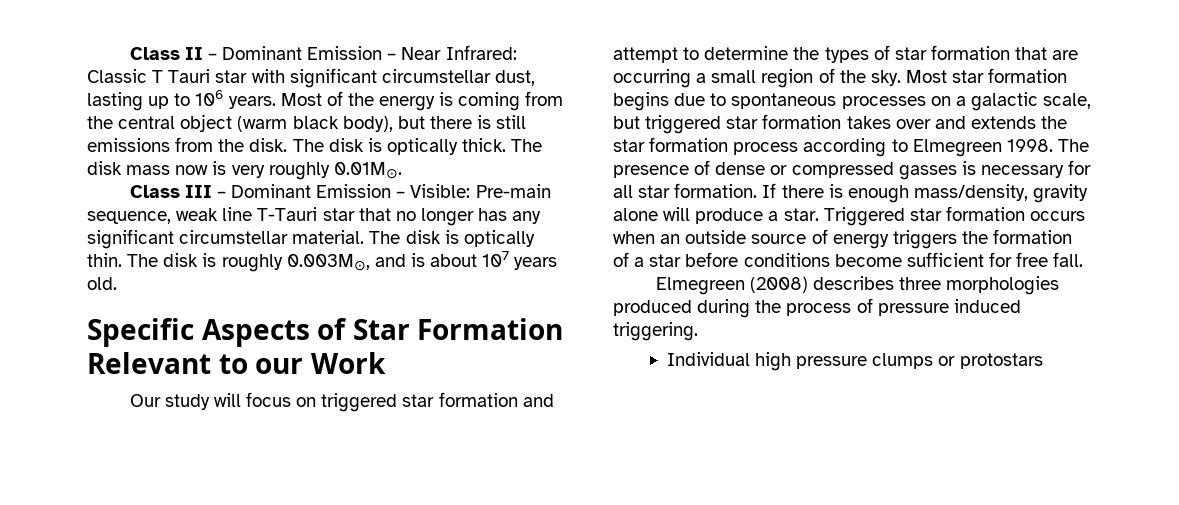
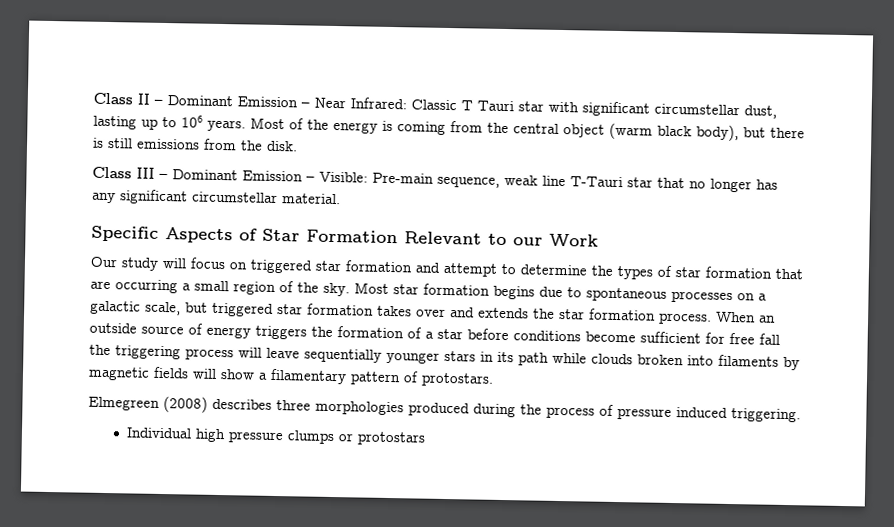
[292,138,543,155] [87,161,402,180] The disk is optically thick. The disk mass now is very roughly 0.01M⊙. -> (298, 146) none
[369,230,535,247] [87,251,558,272] [87,277,117,290] The disk is optically thin. The disk is roughly 0.003M⊙, and is about 107 years old. -> (341, 199) none
[733,138,1089,157] [613,160,1092,180] [613,183,1089,203] [613,206,1086,226] [613,231,655,244] process according to Elmegreen 1998. The presence of dense or compressed gasses is necessary for all star formation. If there is enough mass/density, gravity alone will produce a star. Triggered star formation occurs when -> [658,311,756,325] process. When
[1053,252,1084,267] fall. -> [759,333,780,345] [89,344,800,371] [88,366,494,387] fall the triggering process will leave sequentially younger stars in its path while clouds broken into filaments by magnetic fields will show a filamentary pattern of protostars.

